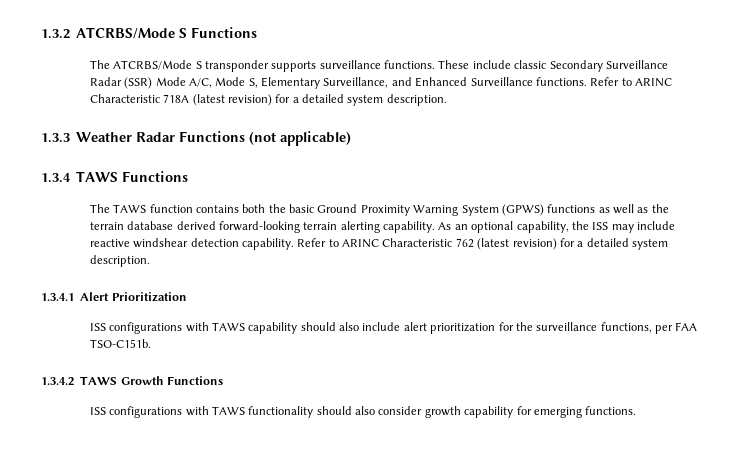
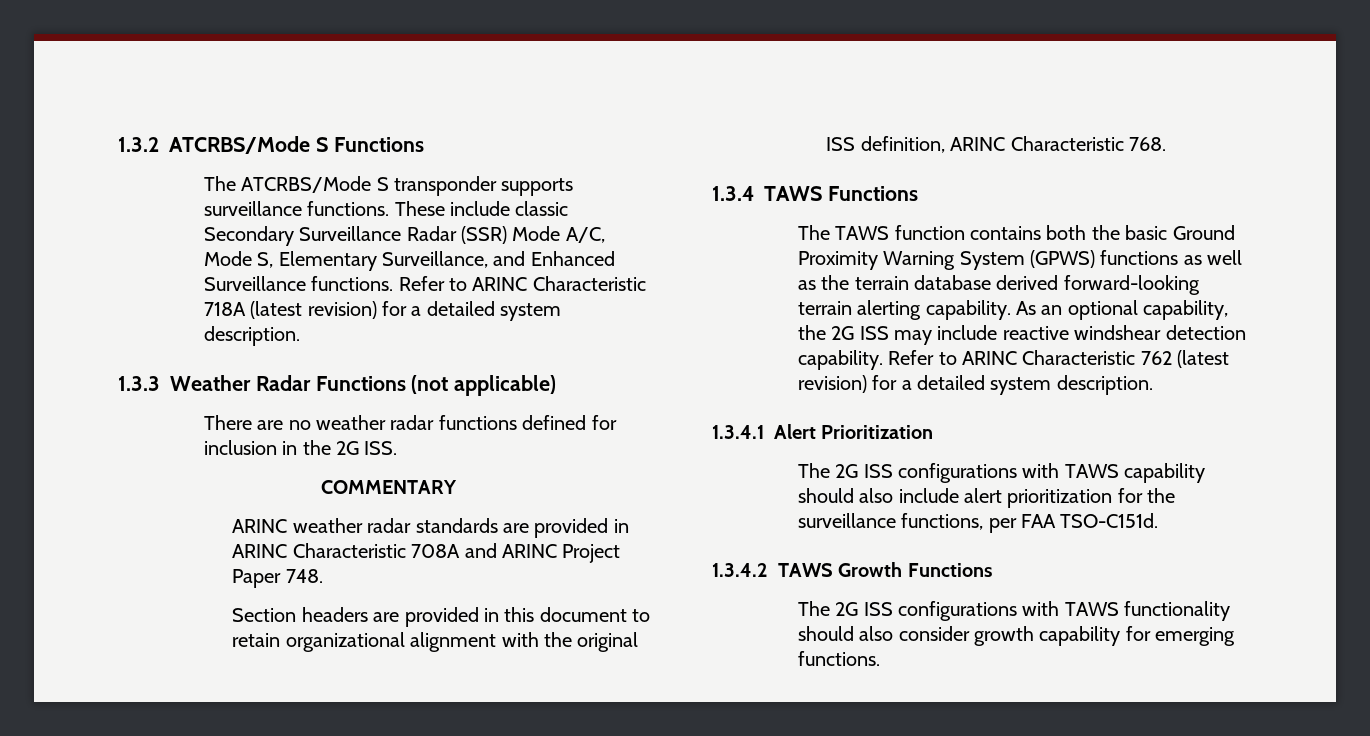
(352, 138) none -> [203,415,617,430] [203,440,398,455] [320,480,457,494] [232,518,629,538] [232,543,621,563] [232,569,323,588] [232,607,651,627] [232,632,639,652] [826,136,1167,153] // There are no weather radar functions defined for inclusion in the 2G ISS. // COMMENTARY // ARINC weather radar standards are provided in ARINC Characteristic 708A and ARINC Project Paper 748. // Section headers are provided in this document to retain organizational alignment with the original ISS definition, ARINC Characteristic 768.
(589, 225) none -> [831,326,855,340] 2G
(187, 297) none -> [797,463,859,478] The 2G
[89,339,151,348] TSO-C151b. -> [1060,513,1159,528] TSO-C151d.
(223, 380) none -> [797,601,859,616] The 2G

